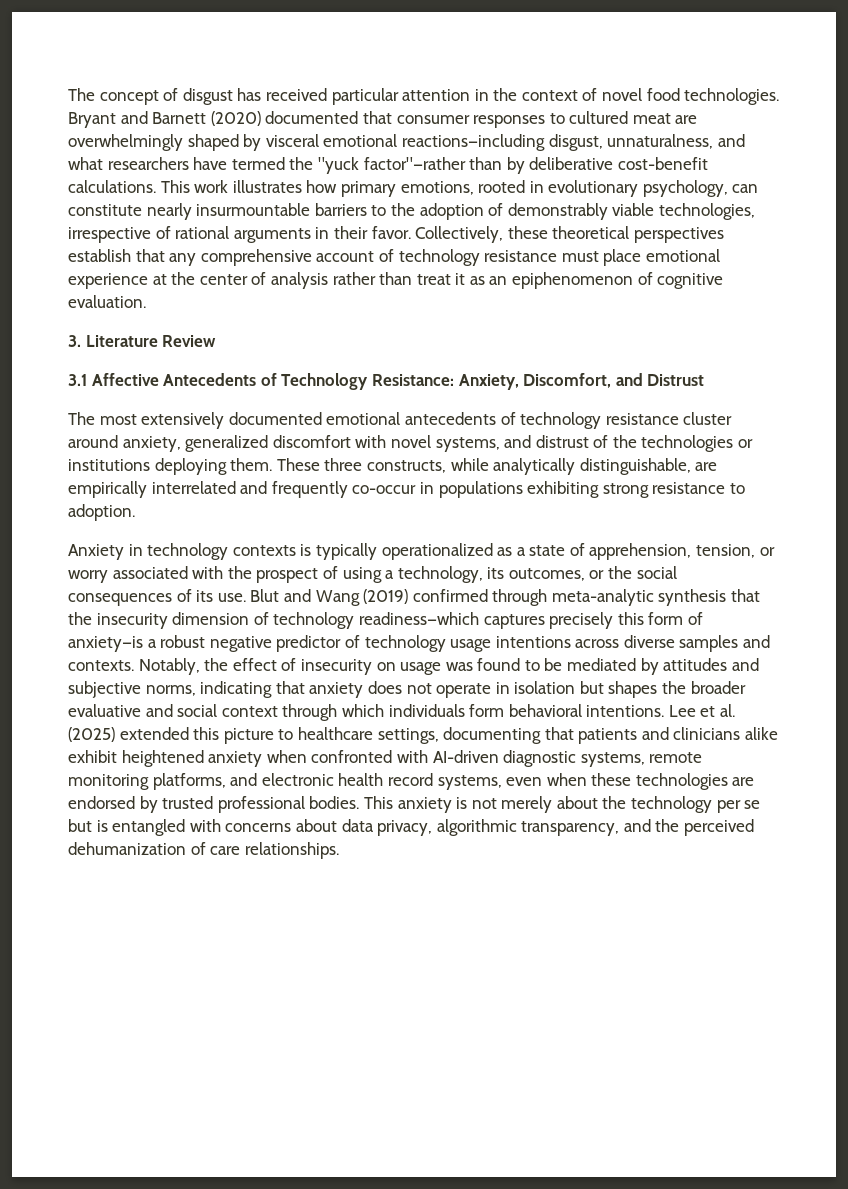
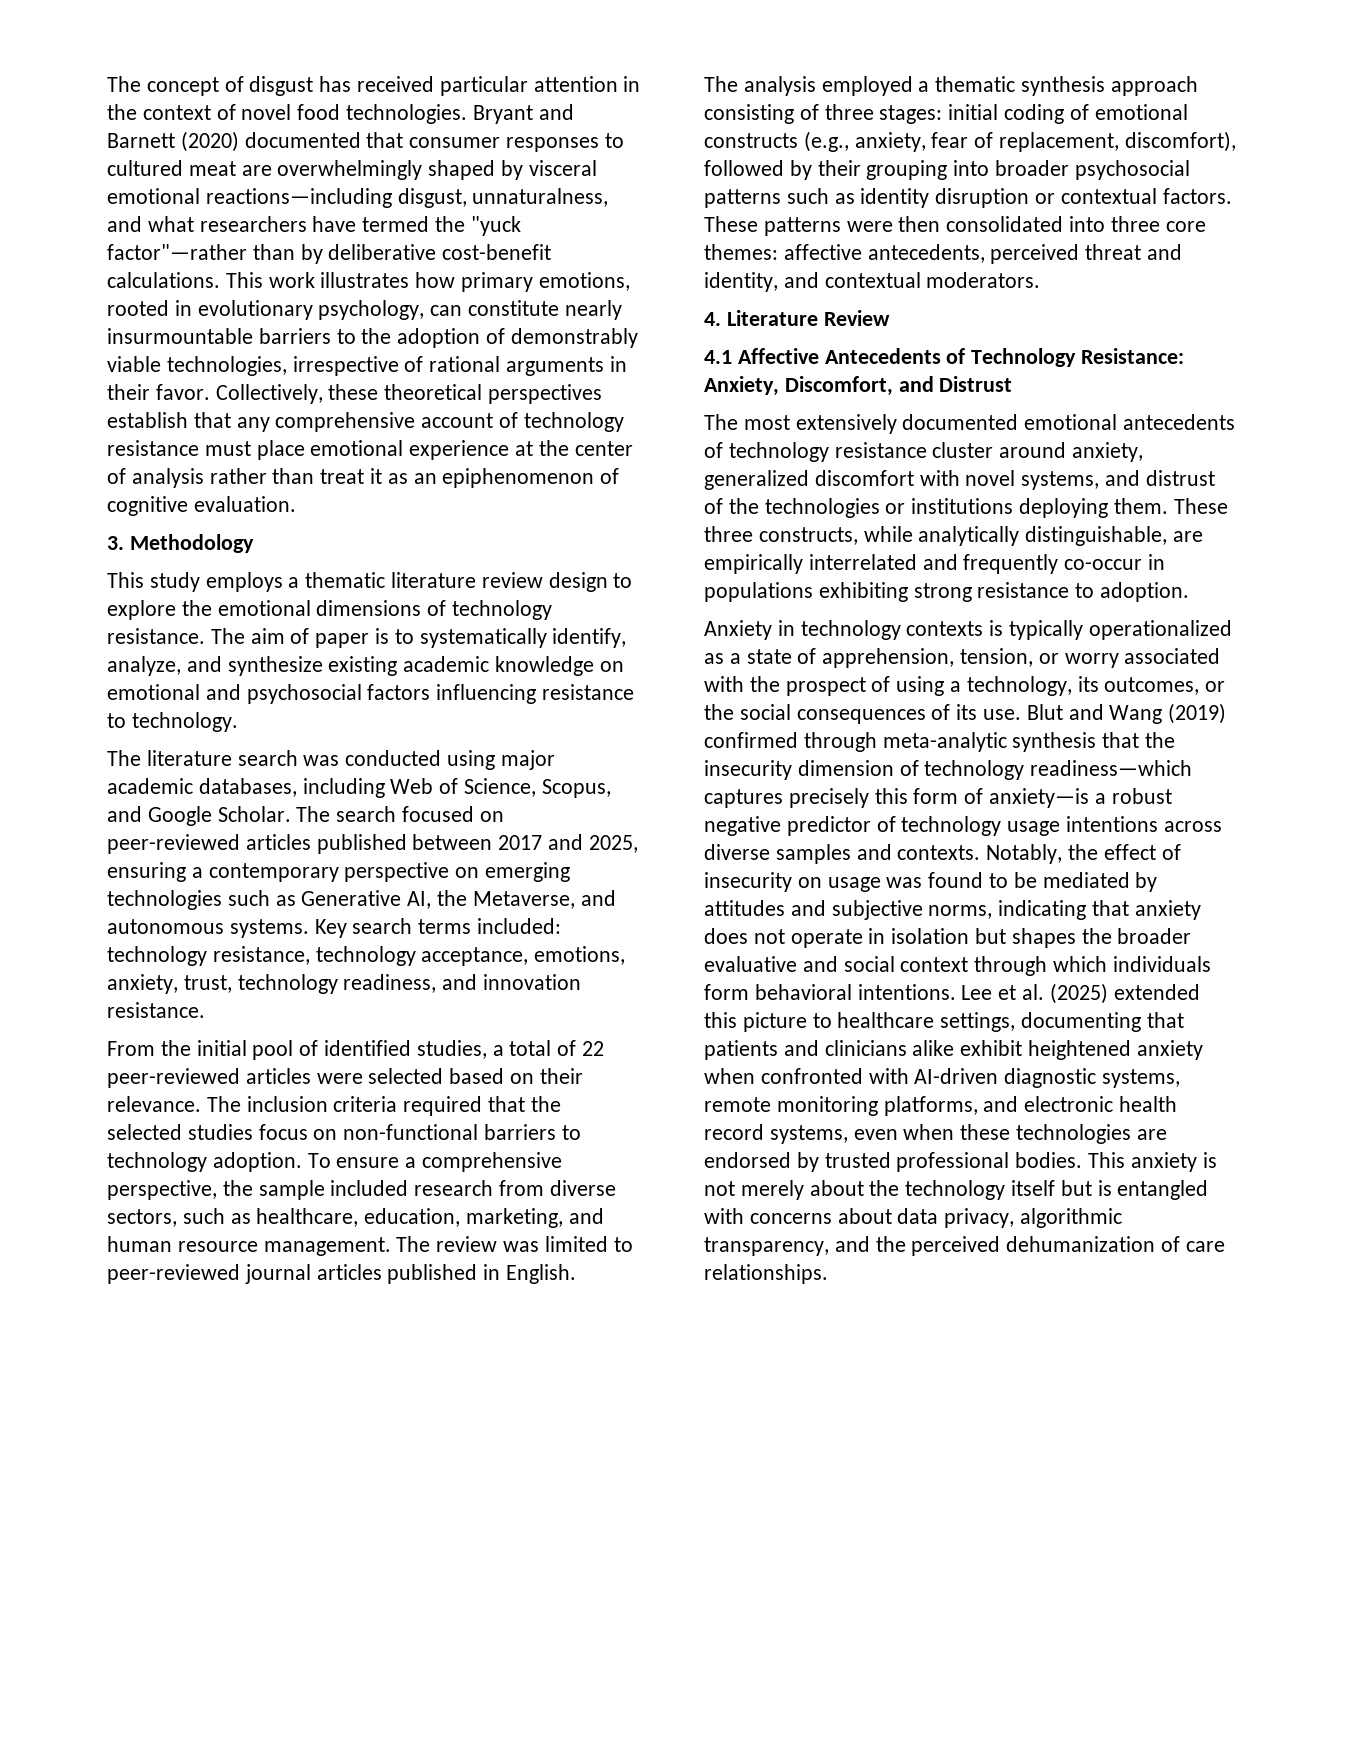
(81, 341) none -> [129,534,254,553] [107,572,633,592] [107,600,553,620] [107,628,627,648] [107,656,624,676] [107,684,635,704] [107,712,238,732] [107,750,555,770] [107,778,611,798] [107,806,504,826] [107,834,638,854] [107,862,571,882] [107,890,616,910] [107,918,562,938] [107,946,626,966] [107,974,582,994] [107,1002,205,1018] [107,1040,605,1060] [107,1068,583,1088] [107,1096,561,1116] [107,1124,581,1140] [107,1152,563,1172] [107,1180,616,1200] [107,1208,604,1228] [107,1236,633,1256] [107,1264,577,1284] [704,76,1198,96] [704,104,1188,124] [704,131,1236,152] [704,160,1190,180] [704,188,1232,208] [704,216,1206,236] [704,244,1183,264] [704,272,1041,292] [704,312,721,326] Methodology // This study employs a thematic literature review design to explore the emotional dimensions of technology resistance. The aim of paper is to systematically identify, analyze, and synthesize existing academic knowledge on emotional and psychosocial factors influencing resistance to technology. // The literature search was conducted using major academic databases, including Web of Science, Scopus, and Google Scholar. The search focused on peer-reviewed articles published between 2017 and 2025, ensuring a contemporary perspective on emerging technologies such as Generative AI, the Metaverse, and autonomous systems. Key search terms included: technology resistance, technology acceptance, emotions, anxiety, trust, technology readiness, and innovation resistance. // From the initial pool of identified studies, a total of 22 peer-reviewed articles were selected based on their relevance. The inclusion criteria required that the selected studies focus on non-functional barriers to technology adoption. To ensure a comprehensive perspective, the sample included research from diverse sectors, such as healthcare, education, marketing, and human resource management. The review was limited to peer-reviewed journal articles published in English. // The analysis employed a thematic synthesis approach consisting of three stages: initial coding of emotional constructs (e.g., anxiety, fear of replacement, discomfort), followed by their grouping into broader psychosocial patterns such as identity disruption or contextual factors. These patterns were then consolidated into three core themes: affective antecedents, perceived threat and identity, and contextual moderators. // 4.
[68,374,87,386] 3.1 -> [704,350,732,364] 4.1
[716,800,761,813] per se -> [1011,1180,1056,1196] itself

